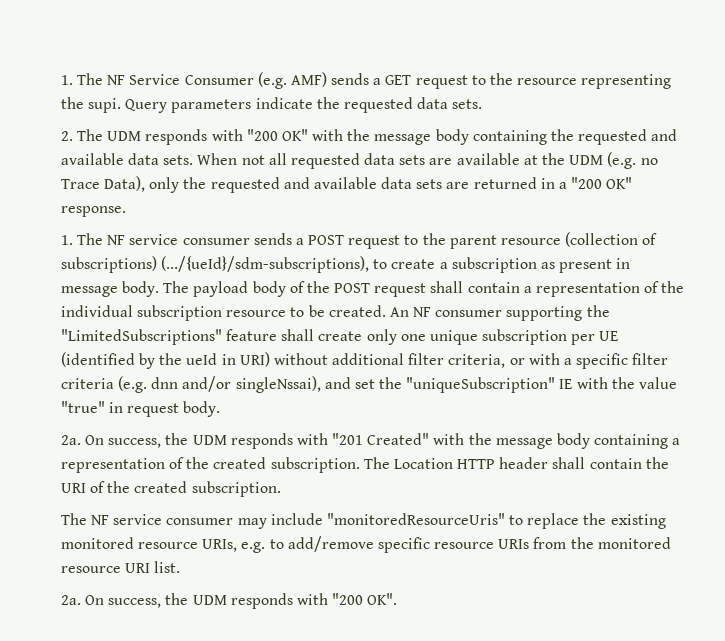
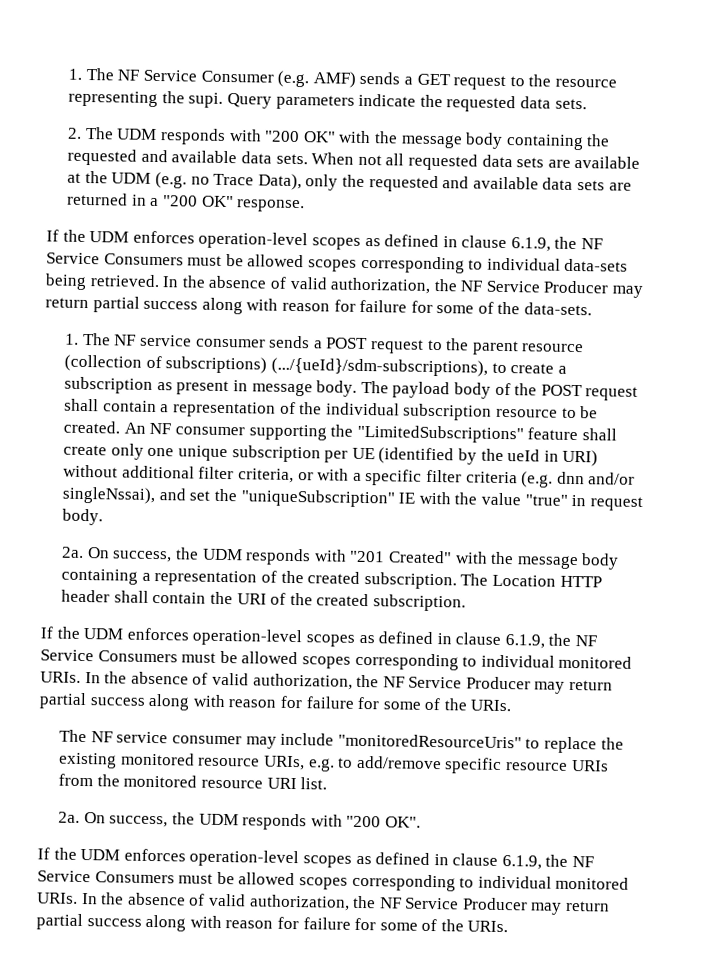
(126, 211) none -> [46,229,604,252] [46,252,629,274] [45,273,644,298] [45,296,593,316] // If the UDM enforces operation-level scopes as defined in clause 6.1.9, the NF Service Consumers must be allowed scopes corresponding to individual data-sets being retrieved. In the absence of valid authorization, the NF Service Producer may return partial success along with reason for failure for some of the data-sets.
(281, 489) none -> [40,626,598,649] [40,649,633,671] [40,671,614,694] [39,692,512,712] // If the UDM enforces operation-level scopes as defined in clause 6.1.9, the NF Service Consumers must be allowed scopes corresponding to individual monitored URIs. In the absence of valid authorization, the NF Service Producer may return partial success along with reason for failure for some of the URIs.
(398, 599) none -> [37,847,595,870] [37,870,630,892] [37,892,611,915] [36,913,509,933] // If the UDM enforces operation-level scopes as defined in clause 6.1.9, the NF Service Consumers must be allowed scopes corresponding to individual monitored URIs. In the absence of valid authorization, the NF Service Producer may return partial success along with reason for failure for some of the URIs.

